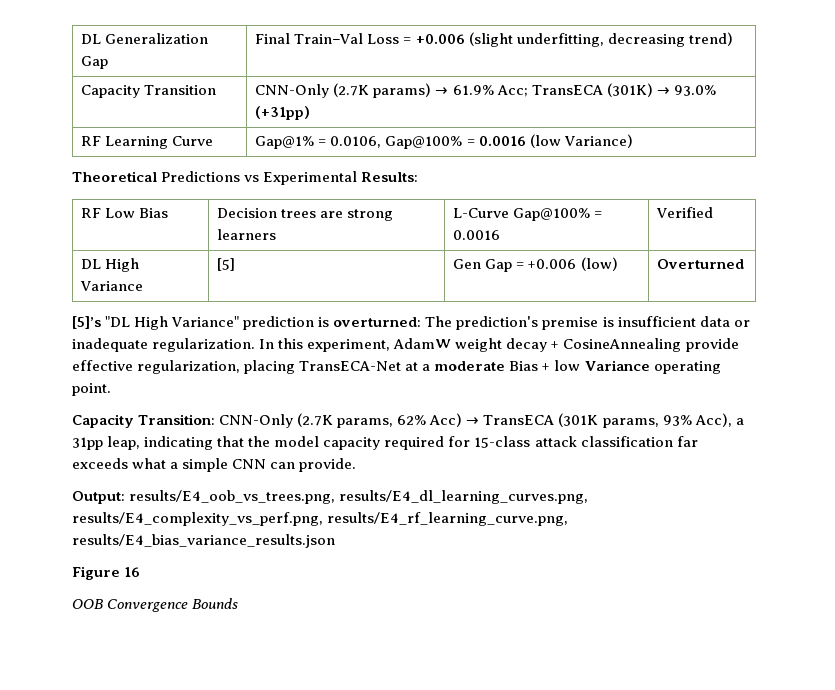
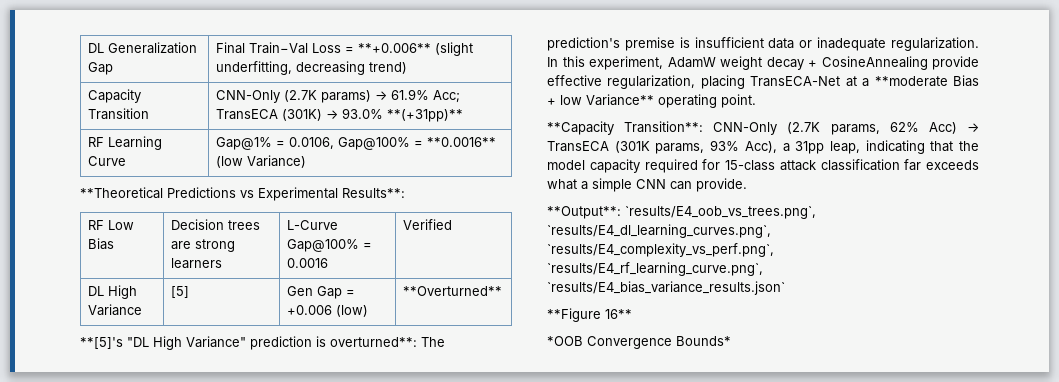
[415,34,465,44] +0.006 -> [357,43,431,53] **+0.006**
[255,106,311,120] (+31pp) -> [386,109,463,122] **(+31pp)**
[478,136,526,146] 0.0016 -> [426,137,496,147] **0.0016**
[72,171,157,182] Theoretical -> [80,187,163,199] **Theoretical
[361,172,419,182] Results: -> [342,188,405,198] Results**:
[657,259,745,269] [72,316,101,329] Overturned // [5]’s -> [402,286,502,296] [80,337,123,349] **Overturned** // **[5]'s
[333,317,422,327] overturned: -> [330,337,417,347] overturned**:
[434,361,506,371] moderate -> [874,76,948,87] **moderate
[584,360,650,371] Variance -> [586,94,654,106] Variance**
[72,414,216,428] Capacity Transition: -> [547,121,704,135] **Capacity Transition**:
[72,490,589,504] [72,512,569,526] [72,534,335,548] [72,566,141,580] [72,598,239,612] Output: results/E4_oob_vs_trees.png, results/E4_dl_learning_curves.png, results/E4_complexity_vs_perf.png, results/E4_rf_learning_curve.png, results/E4_bias_variance_results.json // Figure 16 // OOB Convergence Bounds -> [547,206,816,219] [547,224,771,238] [547,243,774,257] [547,262,763,276] [547,281,785,295] [547,308,632,322] [547,336,731,349] **Output**: `results/E4_oob_vs_trees.png`, `results/E4_dl_learning_curves.png`, `results/E4_complexity_vs_perf.png`, `results/E4_rf_learning_curve.png`, `results/E4_bias_variance_results.json` // **Figure 16** // *OOB Convergence Bounds*

